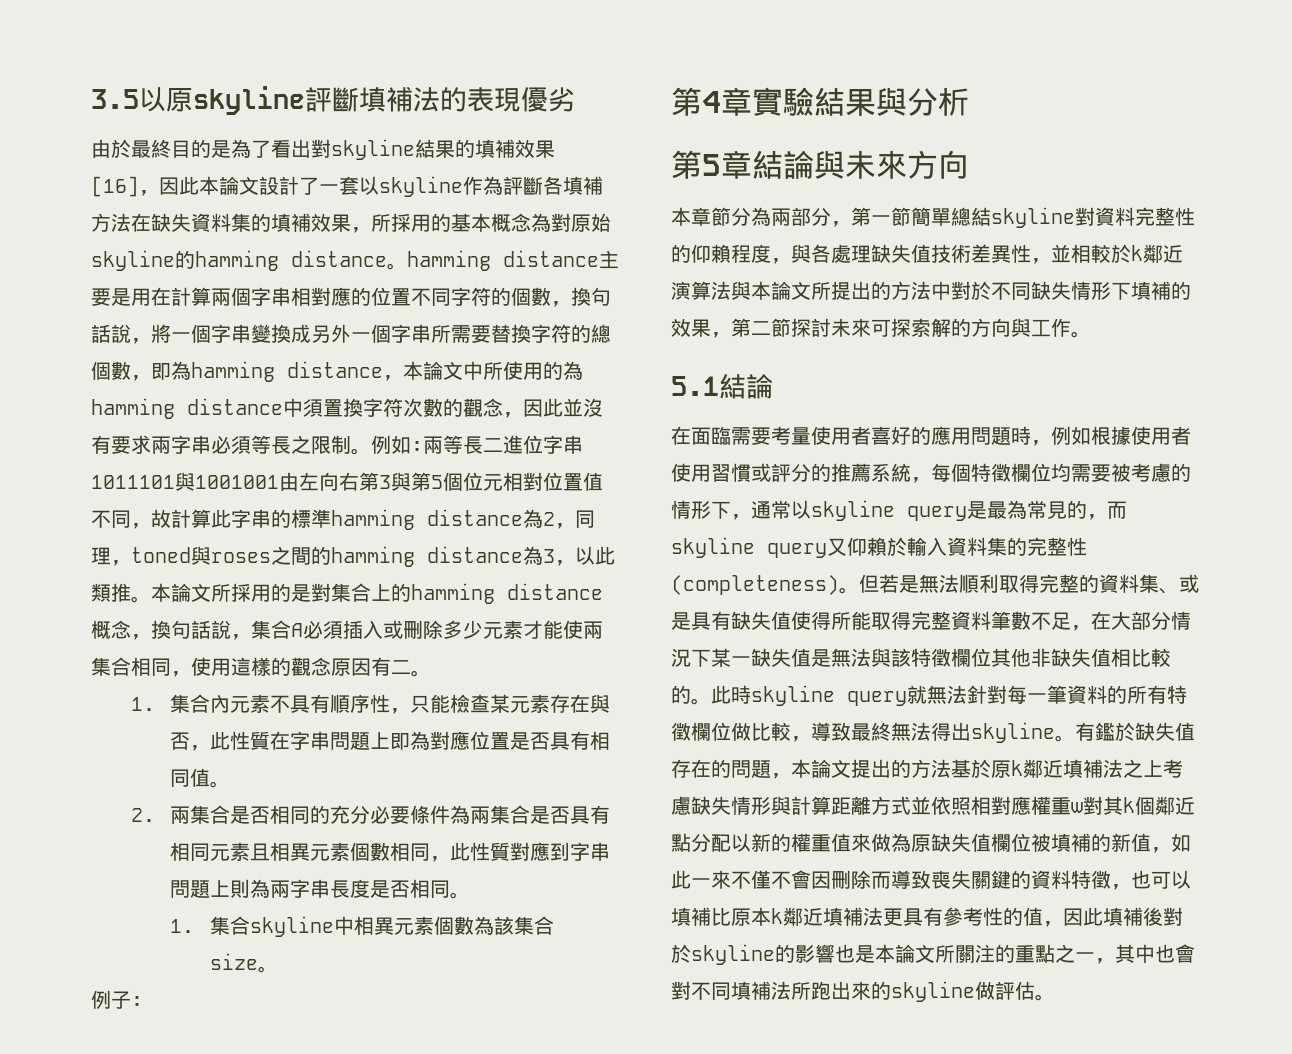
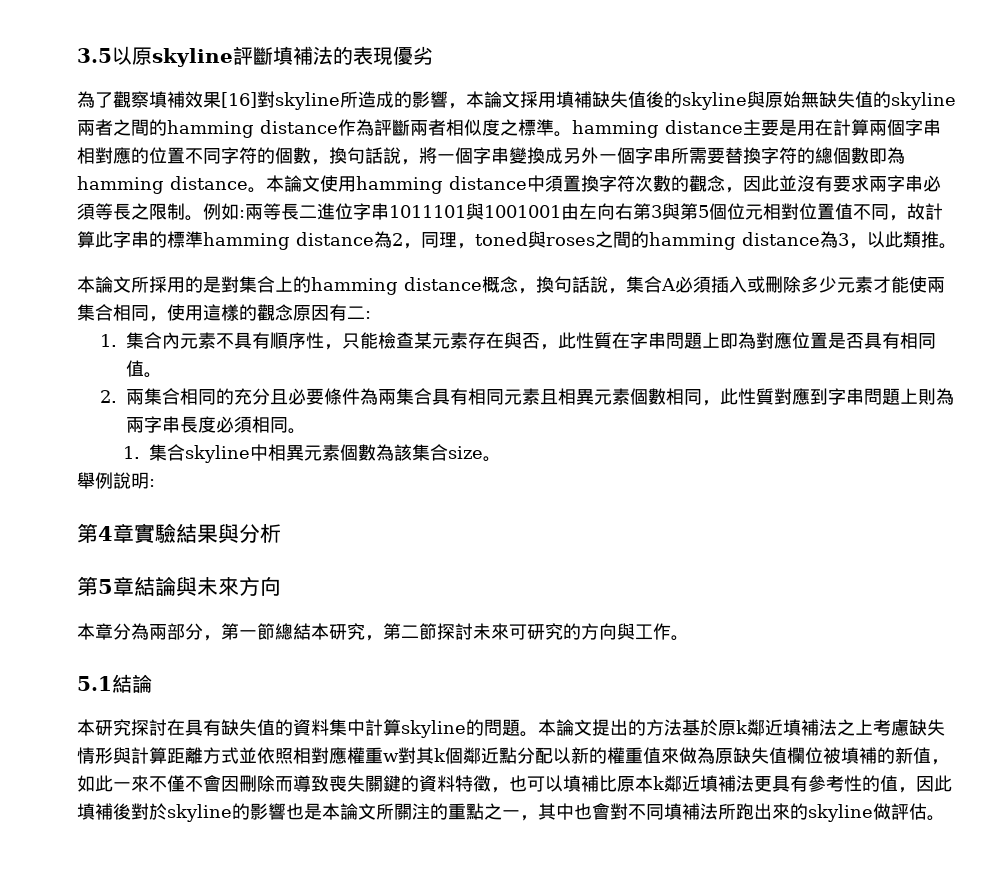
[91,139,555,160] [91,176,603,197] [91,213,611,233] [91,250,387,271] 由於最終目的是為了看出對skyline結果的填補效果[16]，因此本論文設計了一套以skyline作為評斷各填補方法在缺失資料集的填補效果，所採用的基本概念為對原始skyline的hamming distance -> [77,91,956,110] [77,119,554,138] 為了觀察填補效果[16]對skyline所造成的影響，本論文採用填補缺失值後的skyline與原始無缺失值的skyline兩者之間的hamming distance作為評斷兩者相似度之標準
[131,375,151,381] ， -> (869, 155) none
[383,361,583,381] ，本論文中所使用的為 -> [248,175,356,193] 。本論文使用
(151, 599) none -> (957, 246) //
[411,670,431,677] 。 -> [365,311,371,319] :
[230,806,271,824] 是否 -> (180, 396) none
(371, 814) none -> [269,389,288,405] 且
[530,806,571,824] 是否 -> (432, 396) none
[370,880,411,898] 是否 -> [215,416,252,433] 必須
[91,990,131,1009] 例子 -> [77,472,149,489] 舉例說明
[711,207,731,226] 節 -> (113, 631) none
[911,207,1195,228] [671,244,1183,264] [671,281,1191,300] [671,318,711,337] 簡單總結skyline對資料完整性的仰賴程度，與各處理缺失值技術差異性，並相較於k鄰近演算法與本論文所提出的方法中對於不同缺失情形下填補的效果 -> [275,623,365,640] 總結本研究
[891,318,951,337] 探索解 -> [527,623,563,640] 研究
[671,426,1191,446] [671,463,1191,483] [671,500,1127,521] [671,537,1087,558] [671,574,1199,595] [671,611,1191,631] [671,648,1171,667] [671,685,1187,706] [671,722,1195,743] [671,759,791,779] 在面臨需要考量使用者喜好的應用問題時，例如根據使用者使用習慣或評分的推薦系統，每個特徵欄位均需要被考慮的情形下，通常以skyline query是最為常見的，而skyline query又仰賴於輸入資料集的完整性(completeness)。但若是無法順利取得完整的資料集、或是具有缺失值使得所能取得完整資料筆數不足，在大部分情況下某一缺失值是無法與該特徵欄位其他非缺失值相比較的。此時skyline query就無法針對每一筆資料的所有特徵欄位做比較，導致最終無法得出skyline。有鑑於缺失值存在的問題， -> [77,719,538,738] 本研究探討在具有缺失值的資料集中計算skyline的問題。

